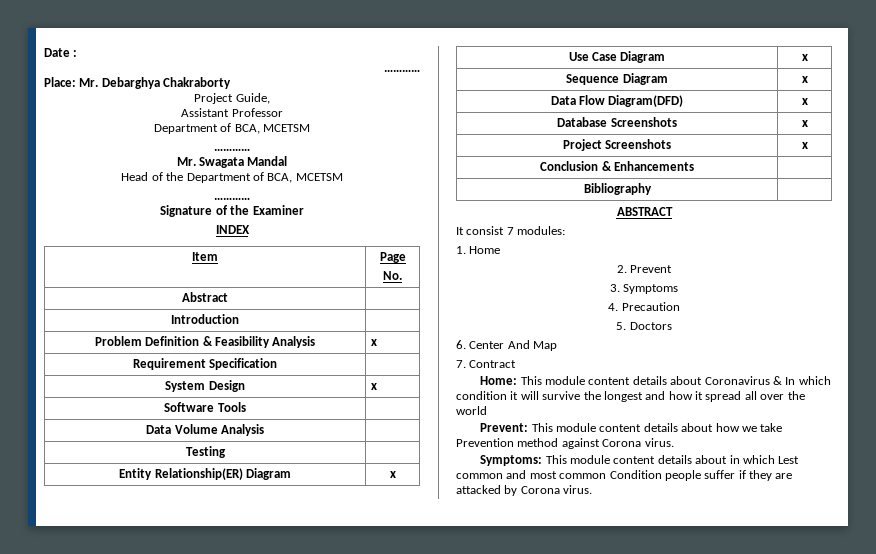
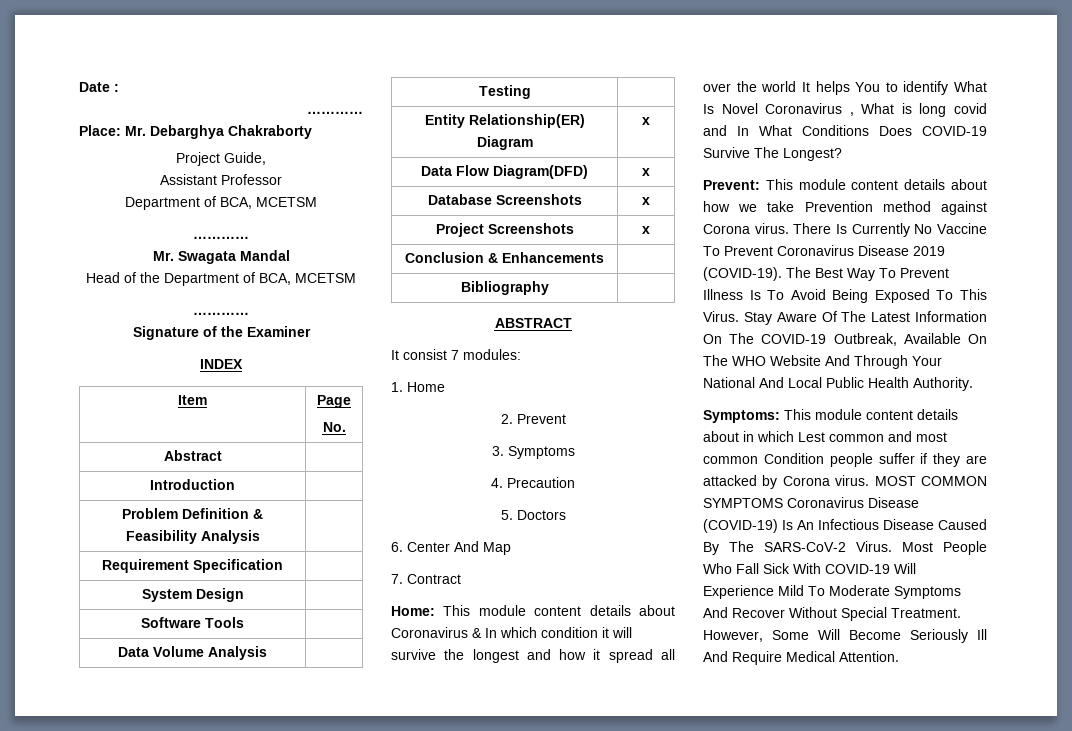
[371,339,378,346] x -> (260, 537) none
[371,383,378,390] x -> (244, 595) none
[568,51,666,63] [801,54,808,61] [566,73,668,85] [801,76,808,83] // Use Case Diagram | x // Sequence Diagram | x -> (650, 121) none
(487, 410) none -> [801,81,987,95] [703,103,987,117] [703,125,987,136] [703,147,842,161] It helps You to identify What Is Novel Coronavirus , What is long covid and In What Conditions Does COVID-19 Survive The Longest?
(674, 442) none -> [793,223,987,237] [703,245,945,256] [703,267,949,281] [703,289,987,303] [703,311,987,325] [703,333,987,346] [703,355,942,369] [703,377,973,391] There Is Currently No Vaccine To Prevent Coronavirus Disease 2019 (COVID-19). The Best Way To Prevent Illness Is To Avoid Being Exposed To This Virus. Stay Aware Of The Latest Information On The COVID-19 Outbreak, Available On The WHO Website And Through Your National And Local Public Health Authority.
(593, 489) none -> [874,476,987,486] [703,497,919,508] [703,519,987,533] [703,541,987,555] [703,563,916,574] [703,585,961,599] [703,607,961,621] [703,629,987,643] [703,651,899,665] MOST COMMON SYMPTOMS Coronavirus Disease (COVID-19) Is An Infectious Disease Caused By The SARS-CoV-2 Virus. Most People Who Fall Sick With COVID-19 Will Experience Mild To Moderate Symptoms And Recover Without Special Treatment. However, Some Will Become Seriously Ill And Require Medical Attention.

